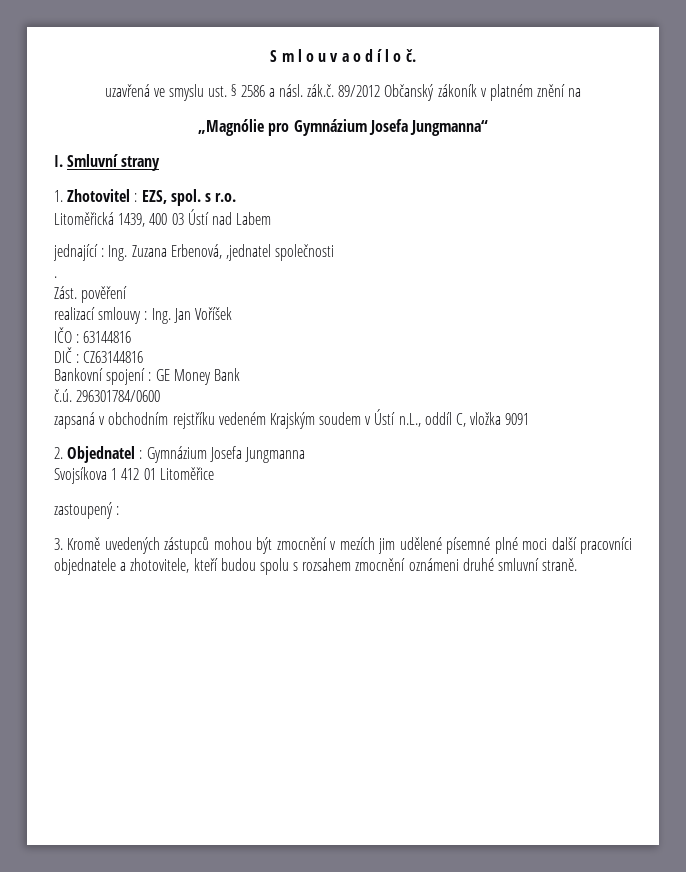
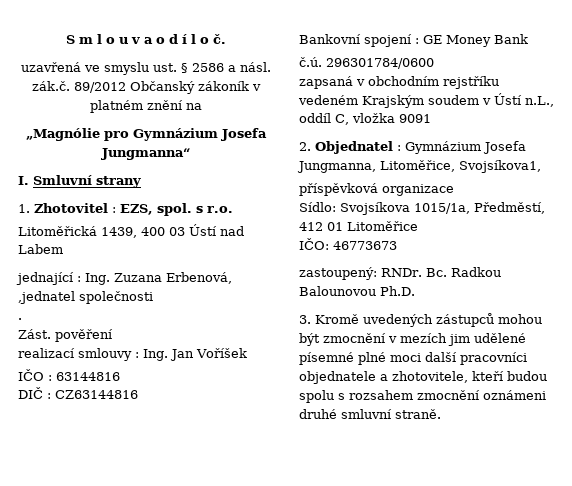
[244,447,305,463] [54,467,214,484] [54,502,120,519] Jungmanna // Svojsíkova 1 412 01 Litoměřice // zastoupený : -> [297,160,541,173] [299,183,454,196] [299,202,545,215] [299,221,418,231] [299,238,397,250] [299,267,501,280] [299,286,415,296] Jungmanna, Litoměřice, Svojsíkova1, // příspěvková organizace // Sídlo: Svojsíkova 1015/1a, Předměstí, 412 01 Litoměřice // IČO: 46773673 // zastoupený: RNDr. Bc. Radkou Balounovou Ph.D.

